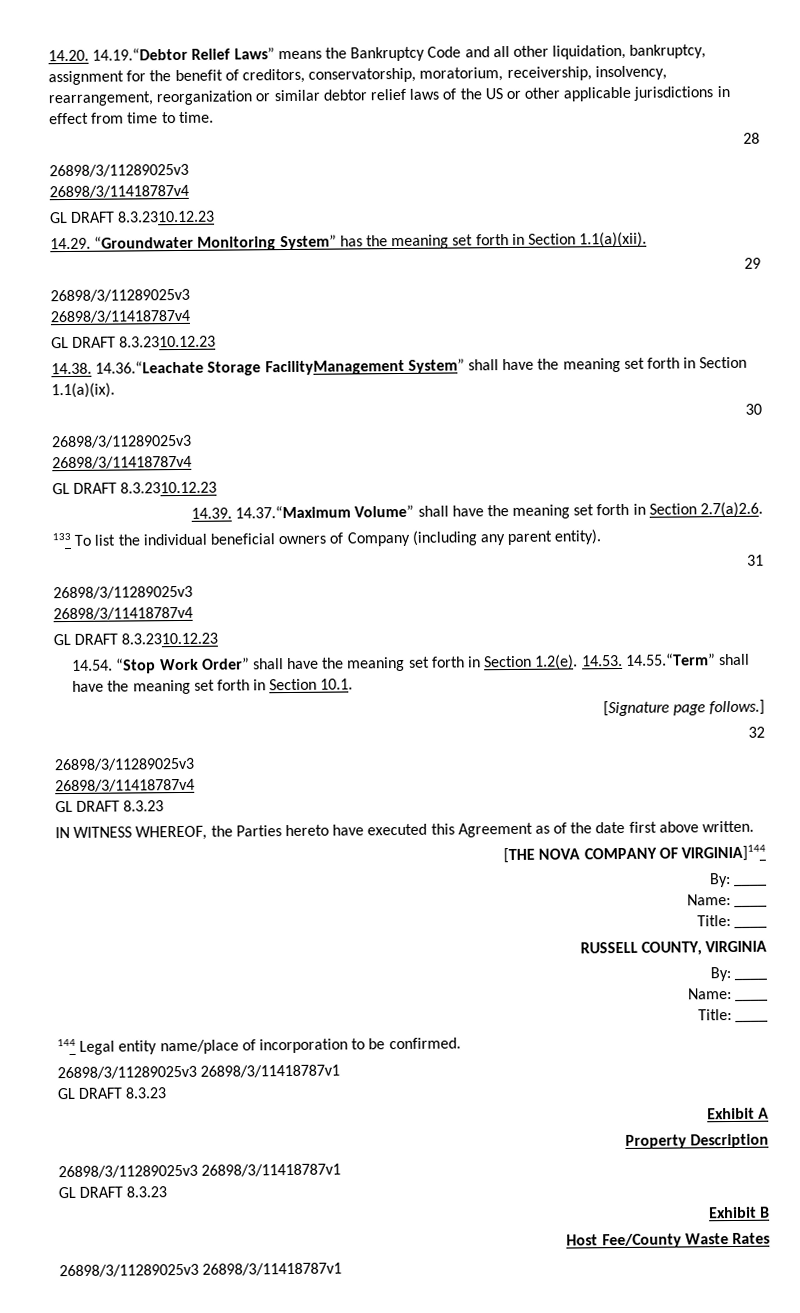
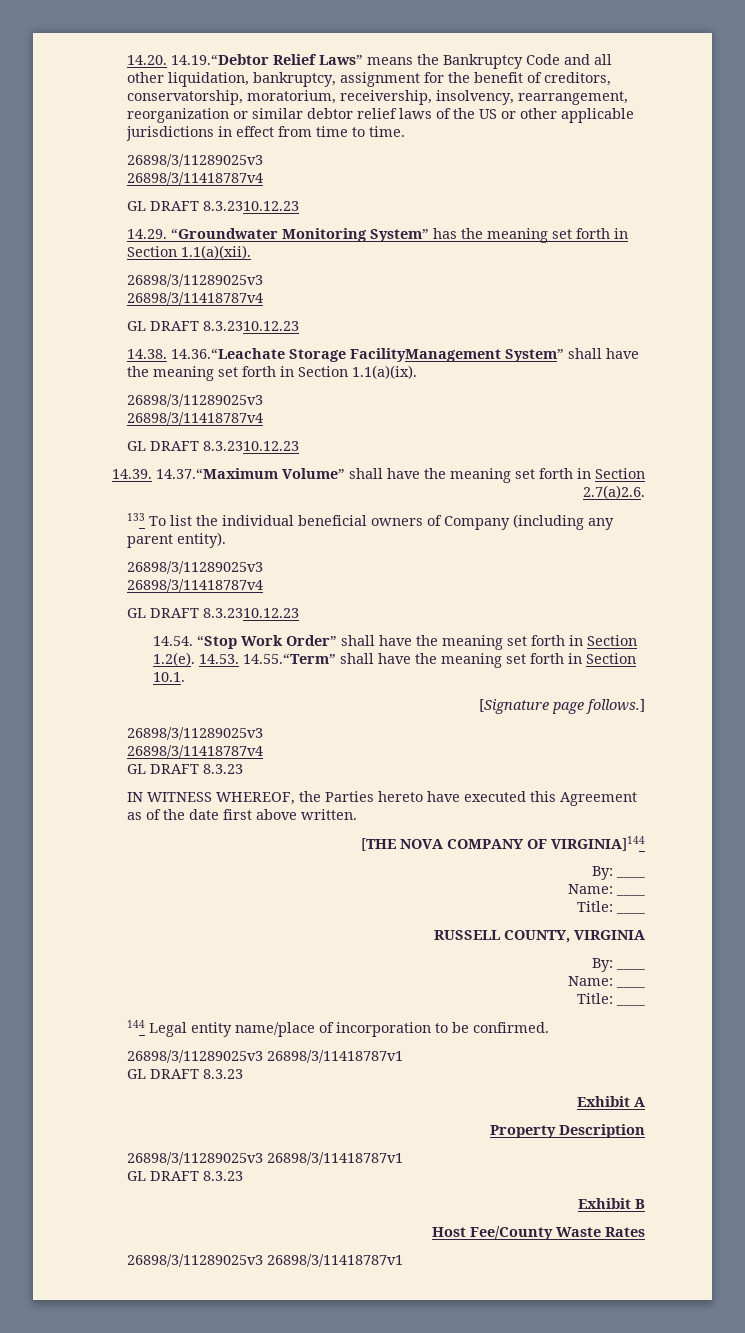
[743,132,760,144] // 28 -> (405, 131) none
[744,257,761,269] // 29 -> (251, 252) none
[745,403,762,415] // 30 -> (417, 372) none
[747,554,764,566] // 31 -> (226, 540) none
[748,726,765,738] // 32 -> (645, 706) none

